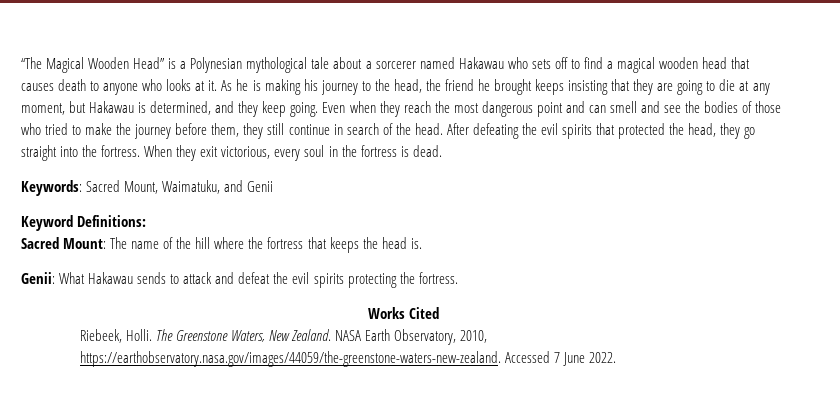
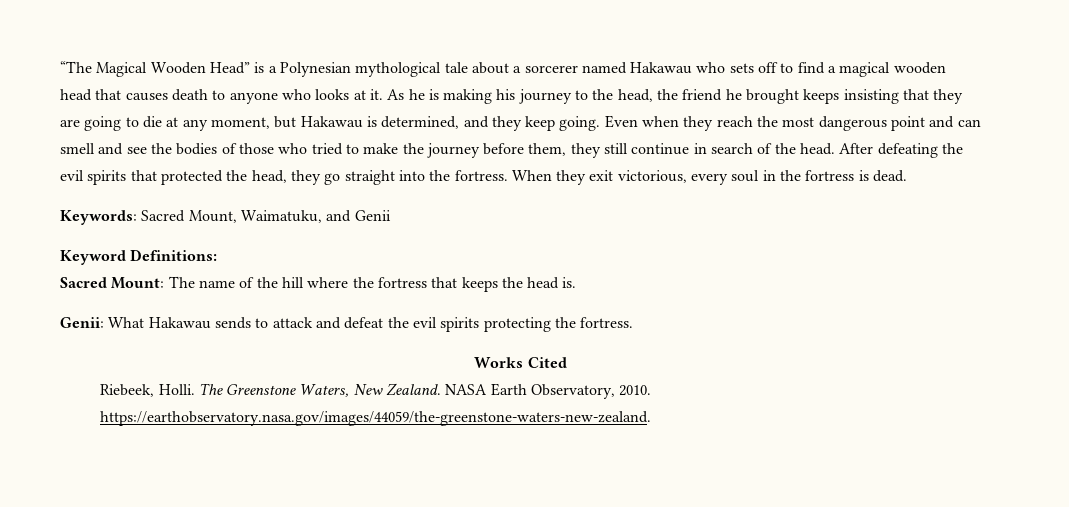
[460,330,488,343] [79,351,616,367] 2010, https://earthobservatory.nasa.gov/images/44059/the-greenstone-waters-new-zealand. Accessed 7 June 2022. -> [619,385,652,396] [100,411,652,426] 2010. https://earthobservatory.nasa.gov/images/44059/the-greenstone-waters-new-zealand.

